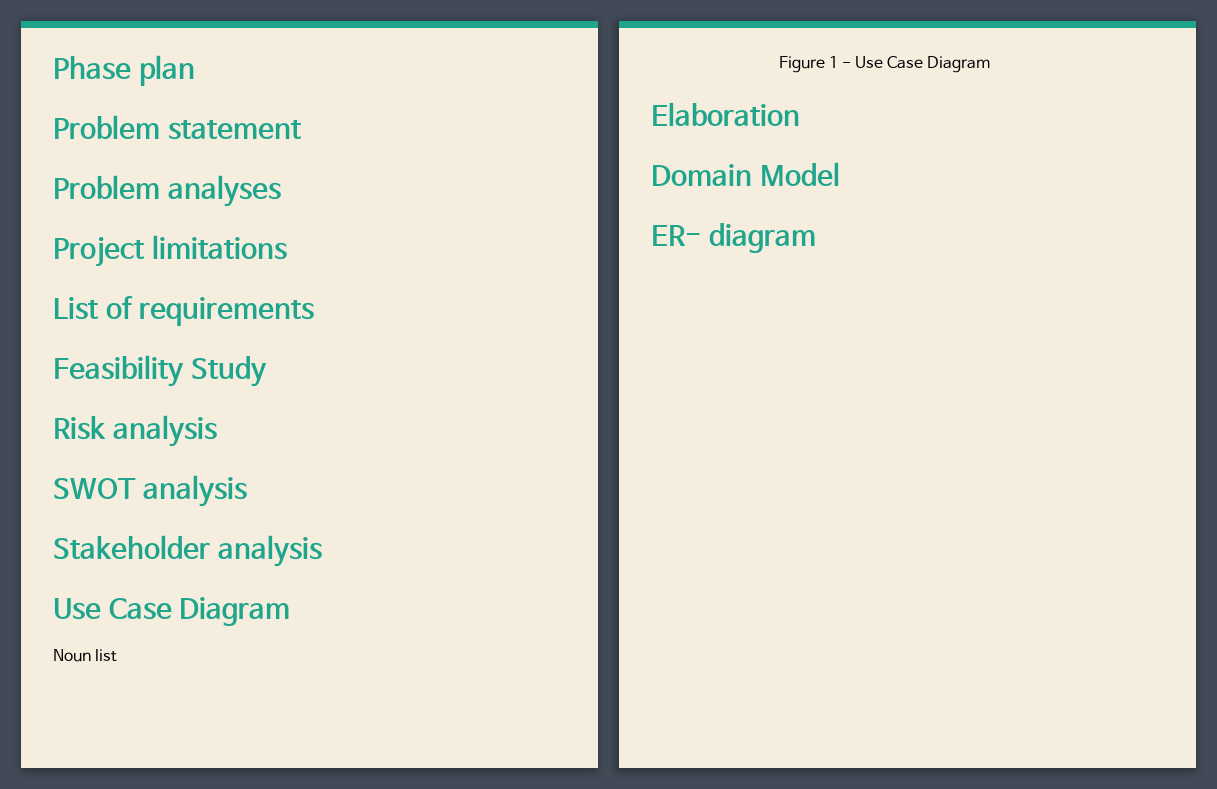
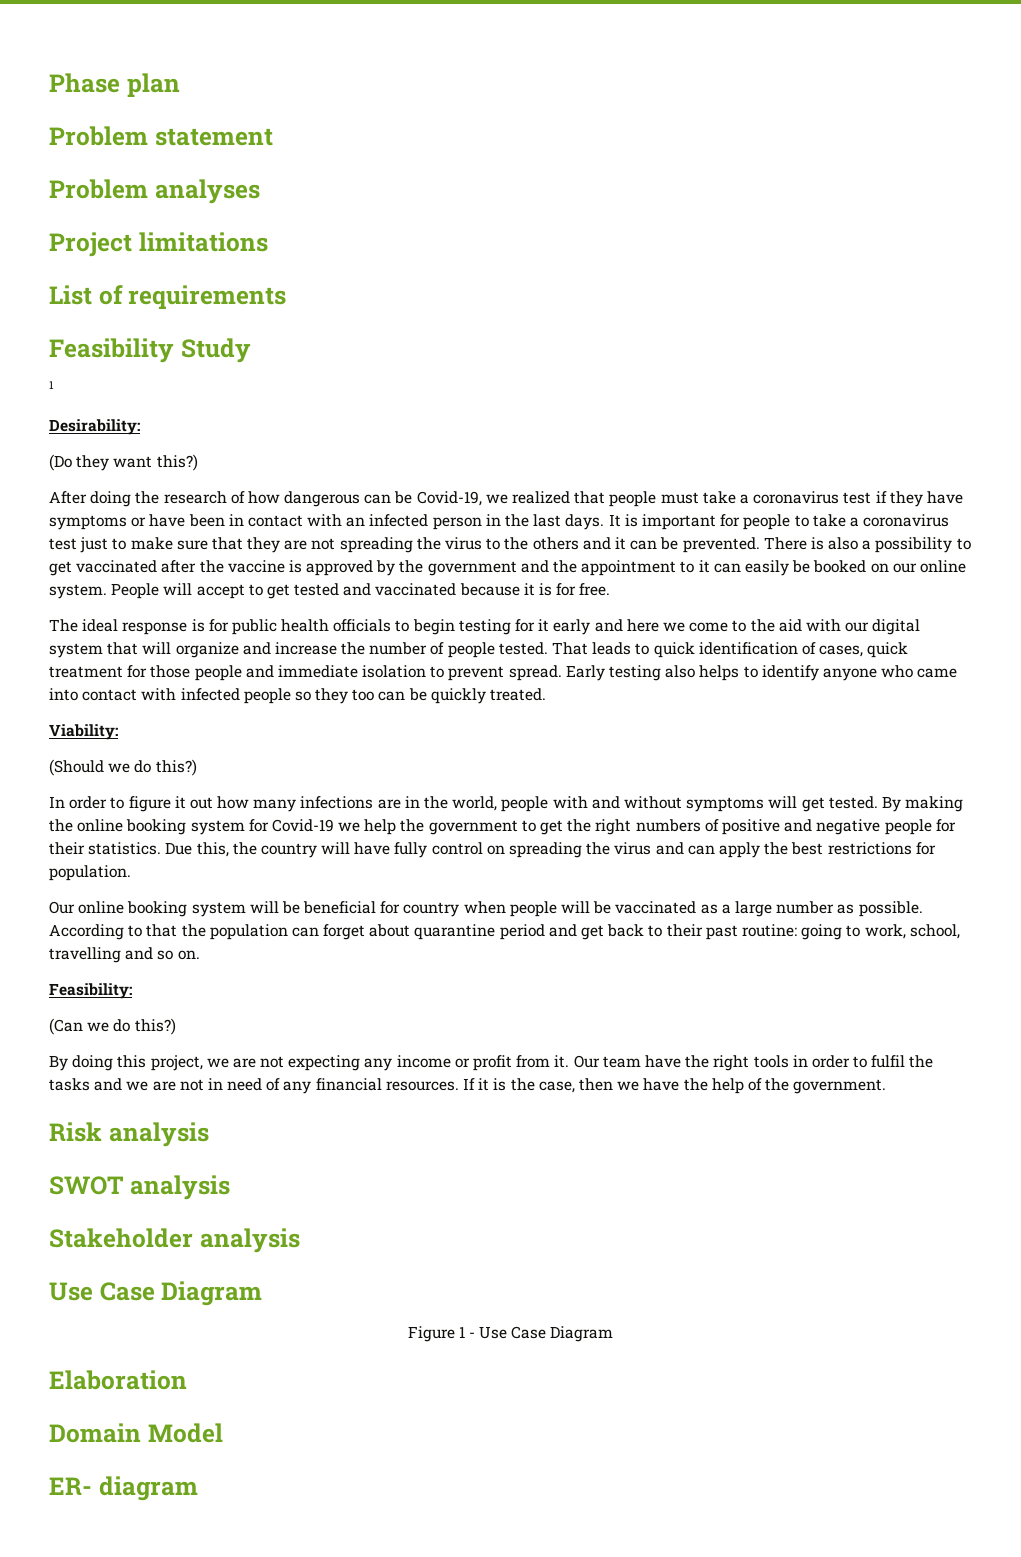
(267, 371) none -> [49,381,54,389] [49,419,140,435] [49,454,198,471] [49,491,963,507] [49,514,950,530] [49,537,971,553] [49,560,966,576] [49,583,611,599] [49,619,921,635] [49,642,909,658] [49,665,958,681] [49,688,547,704] [49,724,118,740] [49,759,197,776] [49,796,964,812] [49,819,956,835] [49,842,936,858] [49,865,131,881] [49,901,923,917] [49,924,960,940] [49,947,200,963] [49,983,132,999] [49,1018,176,1035] [49,1055,934,1071] [49,1078,887,1094] // 1 // Desirability: // (Do they want this?) // After doing the research of how dangerous can be Covid-19, we realized that people must take a coronavirus test if they have symptoms or have been in contact with an infected person in the last days. It is important for people to take a coronavirus test just to make sure that they are not spreading the virus to the others and it can be prevented. There is also a possibility to get vaccinated after the vaccine is approved by the government and the appointment to it can easily be booked on our online system. People will accept to get tested and vaccinated because it is for free. // The ideal response is for public health officials to begin testing for it early and here we come to the aid with our digital system that will organize and increase the number of people tested. That leads to quick identification of cases, quick treatment for those people and immediate isolation to prevent spread. Early testing also helps to identify anyone who came into contact with infected people so they too can be quickly treated. // Viability: // (Should we do this?) // In order to figure it out how many infections are in the world, people with and without symptoms will get tested. By making the online booking system for Covid-19 we help the government to get the right numbers of positive and negative people for their statistics. Due this, the country will have fully control on spreading the virus and can apply the best restrictions for population. // Our online booking system will be beneficial for country when people will be vaccinated as a large number as possible. According to that the population can forget about quarantine period and get back to their past routine: going to work, school, travelling and so on. // Feasibility: // (Can we do this?) // By doing this project, we are not expecting any income or profit from it. Our team have the right tools in order to fulfil the tasks and we are not in need of any financial resources. If it is the case, then we have the help of the government.
[53,649,118,662] // Noun list -> (263, 1293) none

